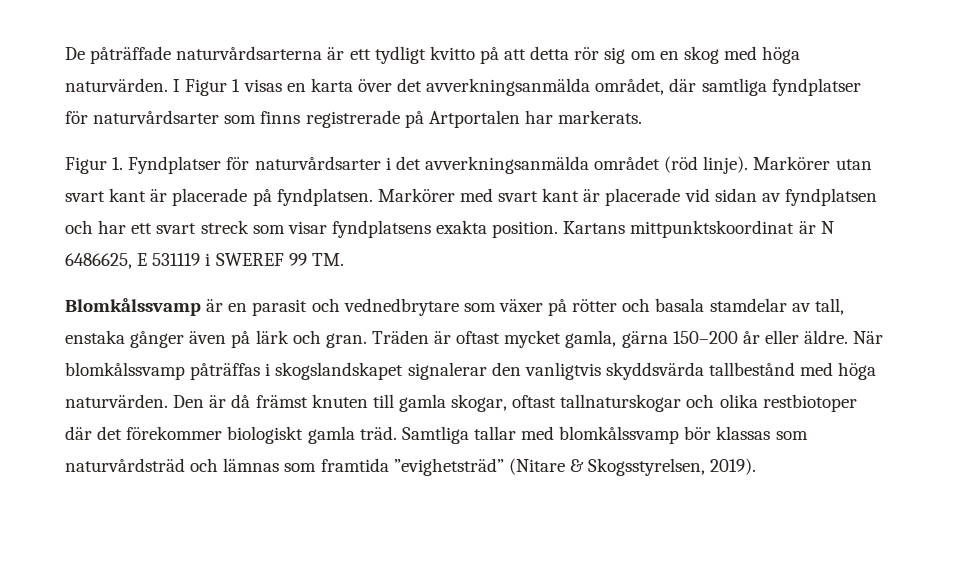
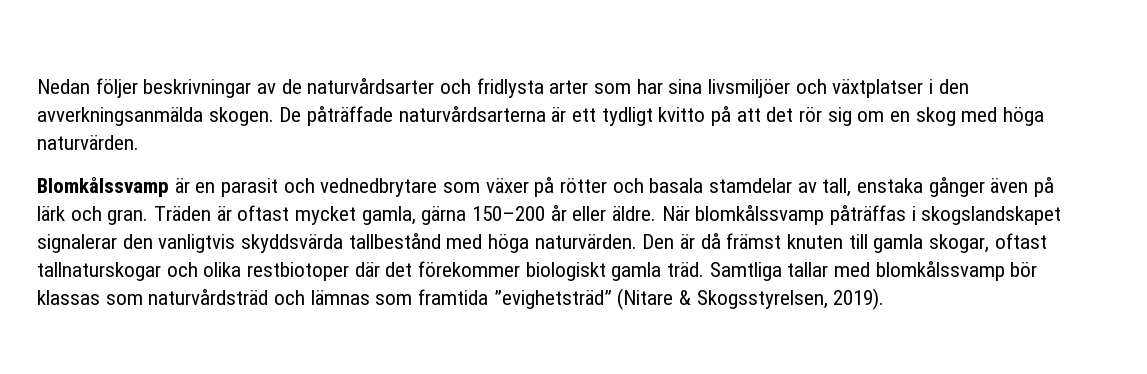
(65, 53) none -> [37,78,969,98] [37,107,274,126] Nedan följer beskrivningar av de naturvårdsarter och fridlysta arter som har sina livsmiljöer och växtplatser i den avverkningsanmälda skogen.
[530,46,570,60] detta -> [766,107,794,122] det
[173,78,861,96] [65,110,643,128] [65,156,872,174] [65,188,877,206] [65,220,834,238] [65,253,344,269] I Figur 1 visas en karta över det avverkningsanmälda området, där samtliga fyndplatser för naturvårdsarter som finns registrerade på Artportalen har markerats. // Figur 1. Fyndplatser för naturvårdsarter i det avverkningsanmälda området (röd linje). Markörer utan svart kant är placerade på fyndplatsen. Markörer med svart kant är placerade vid sidan av fyndplatsen och har ett svart streck som visar fyndplatsens exakta position. Kartans mittpunktskoordinat är N 6486625, E 531119 i SWEREF 99 TM. -> (139, 142) none

